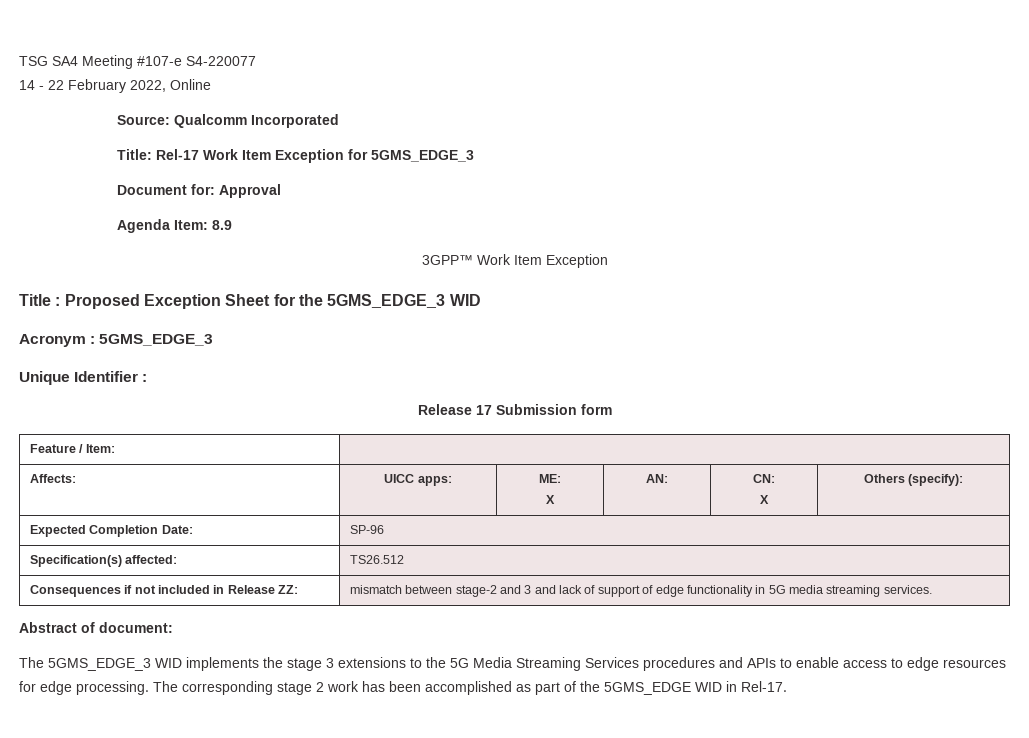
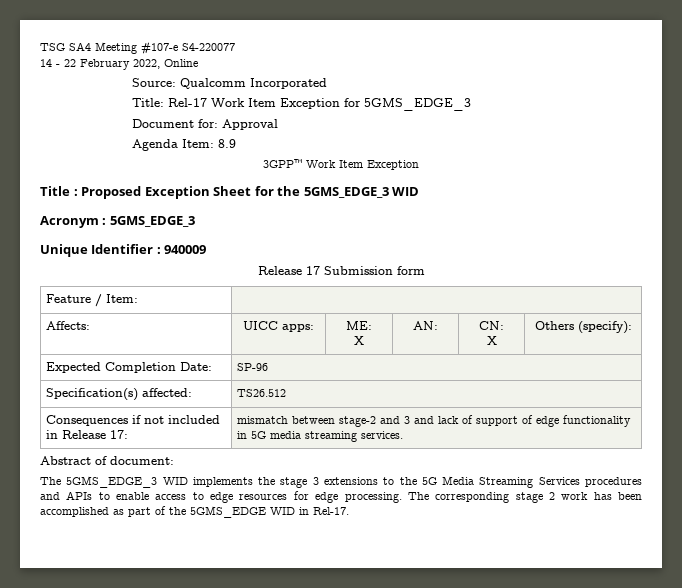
(148, 378) none -> [164,245,207,254] 940009
[278,585,299,594] ZZ: -> [110,430,129,439] 17:

